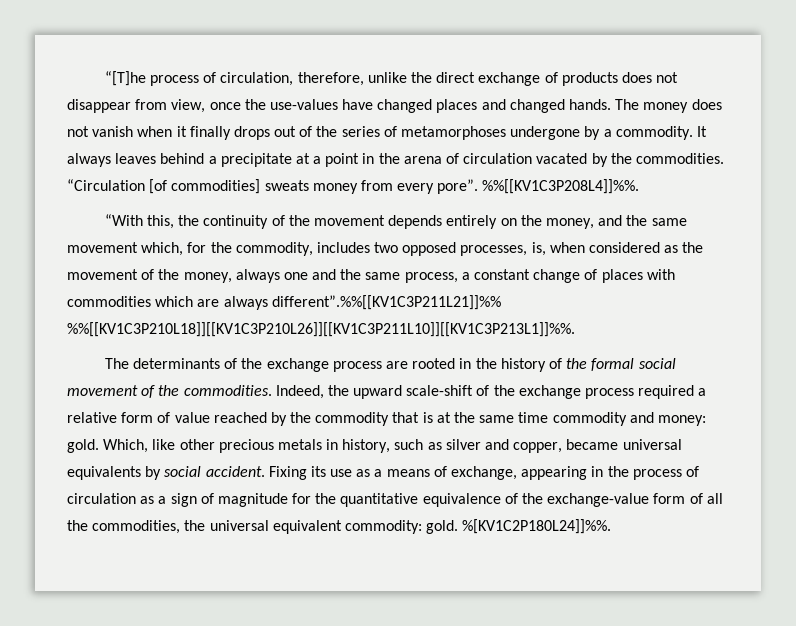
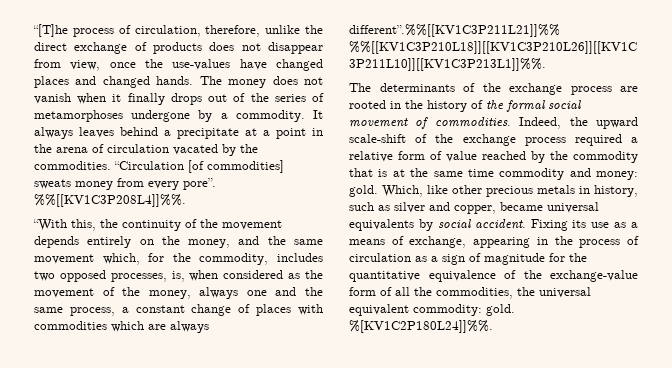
[158,385,180,396] the -> (429, 123) none

